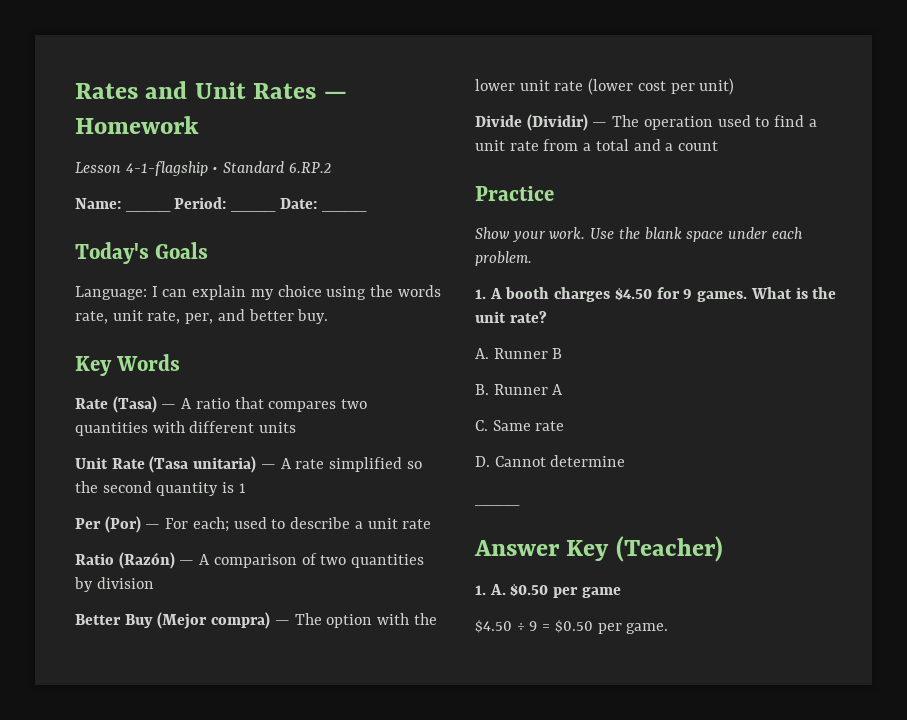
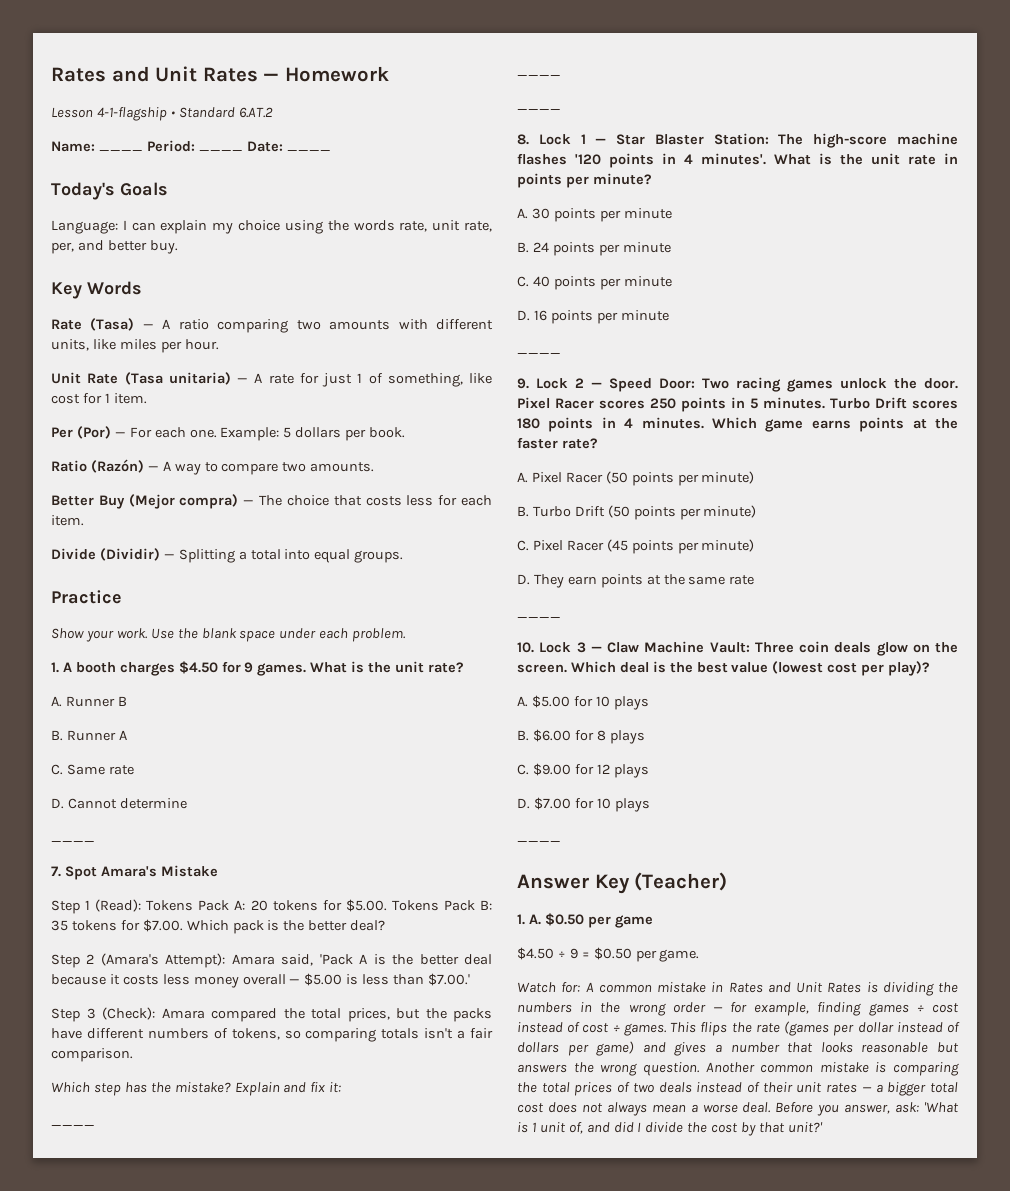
[288,162,331,174] 6.RP.2 -> [238,107,273,118] 6.AT.2
[234,397,368,412] [75,421,297,436] that compares two quantities with different units -> [217,319,494,333] [51,339,219,353] comparing two amounts with different units, like miles per hour.
[329,457,422,472] [75,481,246,496] [75,516,432,533] [75,552,425,569] [74,577,154,592] simplified so the second quantity is 1 // Per (Por) — For each; used to describe a unit rate // Ratio (Razón) — A comparison of two quantities by division -> [299,373,492,387] [51,393,147,404] [51,426,406,441] [51,459,375,475] for just 1 of something, like cost for 1 item. // Per (Por) — For each one. Example: 5 dollars per book. // Ratio (Razón) — A way to compare two amounts.
[326,613,437,628] [475,78,735,95] [475,114,817,131] [475,139,719,151] option with the lower unit rate (lower cost per unit) // Divide (Dividir) — The operation used to find a unit rate from a total and a count -> [286,495,492,506] [51,515,84,526] [51,548,404,563] choice that costs less for each item. // Divide (Dividir) — Splitting a total into equal groups.
(520, 504) none -> [51,865,218,880] [51,899,492,914] [51,919,386,934] [51,953,492,968] [51,973,471,988] [51,1007,492,1022] [51,1028,493,1042] [51,1048,133,1062] [51,1082,342,1096] [51,1125,95,1126] [517,75,561,76] [517,109,561,110] [517,133,958,148] [517,153,958,168] [517,173,652,188] [517,208,672,222] [517,242,671,256] [517,276,672,290] [517,310,669,324] [517,353,561,354] [517,377,958,392] [517,397,958,412] [517,417,958,432] [517,437,598,449] [517,471,755,486] [517,505,757,520] [517,539,755,554] [517,574,755,588] [517,617,561,618] [517,641,958,656] [517,661,931,676] [517,695,649,710] [517,729,645,744] [517,763,649,778] [517,797,650,812] [517,841,561,842] // 7. Spot Amara's Mistake // Step 1 (Read): Tokens Pack A: 20 tokens for $5.00. Tokens Pack B: 35 tokens for $7.00. Which pack is the better deal? // Step 2 (Amara's Attempt): Amara said, 'Pack A is the better deal because it costs less money overall — $5.00 is less than $7.00.' // Step 3 (Check): Amara compared the total prices, but the packs have different numbers of tokens, so comparing totals isn't a fair comparison. // Which step has the mistake? Explain and fix it: // ____ // ____ // ____ // 8. Lock 1 — Star Blaster Station: The high-score machine flashes '120 points in 4 minutes'. What is the unit rate in points per minute? // A. 30 points per minute // B. 24 points per minute // C. 40 points per minute // D. 16 points per minute // ____ // 9. Lock 2 — Speed Door: Two racing games unlock the door. Pixel Racer scores 250 points in 5 minutes. Turbo Drift scores 180 points in 4 minutes. Which game earns points at the faster rate? // A. Pixel Racer (50 points per minute) // B. Turbo Drift (50 points per minute) // C. Pixel Racer (45 points per minute) // D. They earn points at the same rate // ____ // 10. Lock 3 — Claw Machine Vault: Three coin deals glow on the screen. Which deal is the best value (lowest cost per play)? // A. $5.00 for 10 plays // B. $6.00 for 8 plays // C. $9.00 for 12 plays // D. $7.00 for 10 plays // ____
(669, 628) none -> [517,982,958,996] [517,1002,959,1016] [517,1021,960,1036] [517,1041,959,1056] [517,1062,959,1076] [517,1082,958,1096] [517,1102,959,1116] [517,1122,823,1136] // Watch for: A common mistake in Rates and Unit Rates is dividing the numbers in the wrong order — for example, finding games ÷ cost instead of cost ÷ games. This flips the rate (games per dollar instead of dollars per game) and gives a number that looks reasonable but answers the wrong question. Another common mistake is comparing the total prices of two deals instead of their unit rates — a bigger total cost does not always mean a worse deal. Before you answer, ask: 'What is 1 unit of, and did I divide the cost by that unit?'

